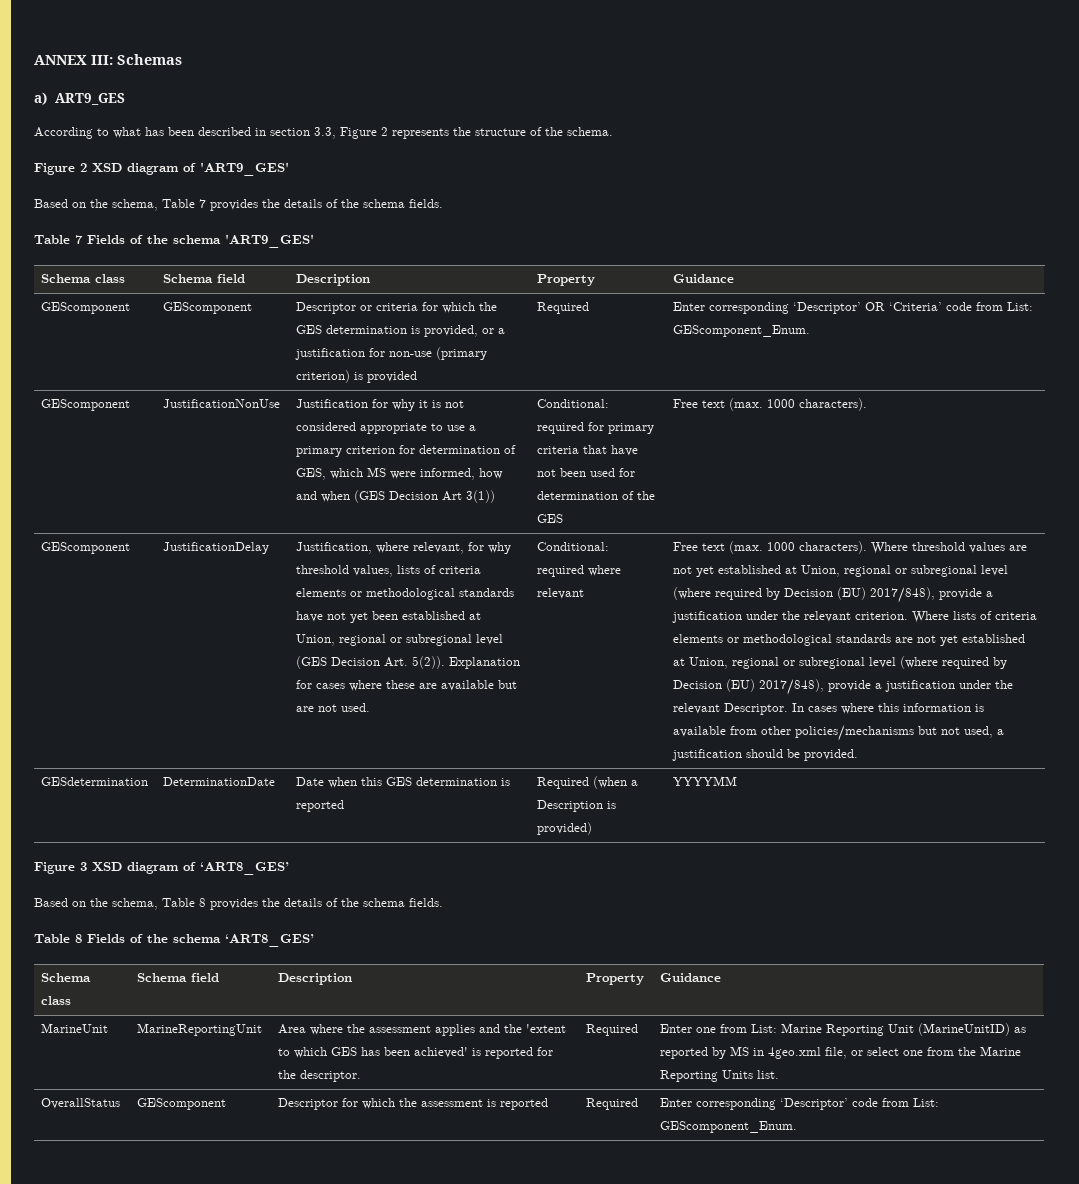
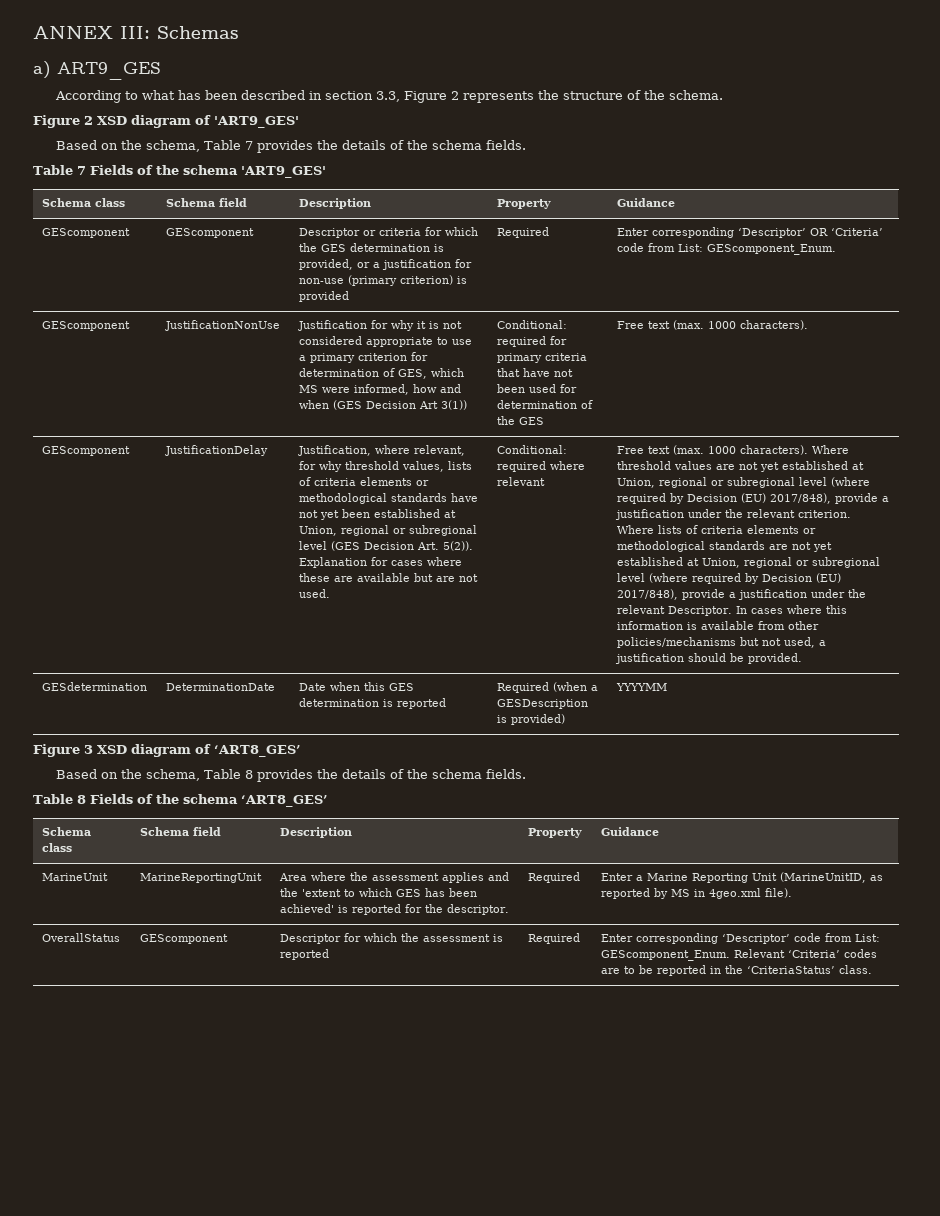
[537,800,604,812] Description -> [497,699,589,709] GESDescription
[696,1024,778,1033] one from List: -> [636,875,644,881] a
[918,1023,1011,1036] (MarineUnitID) -> [780,872,867,883] (MarineUnitID,
[825,1046,1022,1059] [660,1070,780,1082] file, or select one from the Marine Reporting Units list. -> [765,888,793,898] file).
(798, 1127) none -> [734,949,878,958] [601,965,873,976] Relevant ‘Criteria’ codes are to be reported in the ‘CriteriaStatus’ class.

